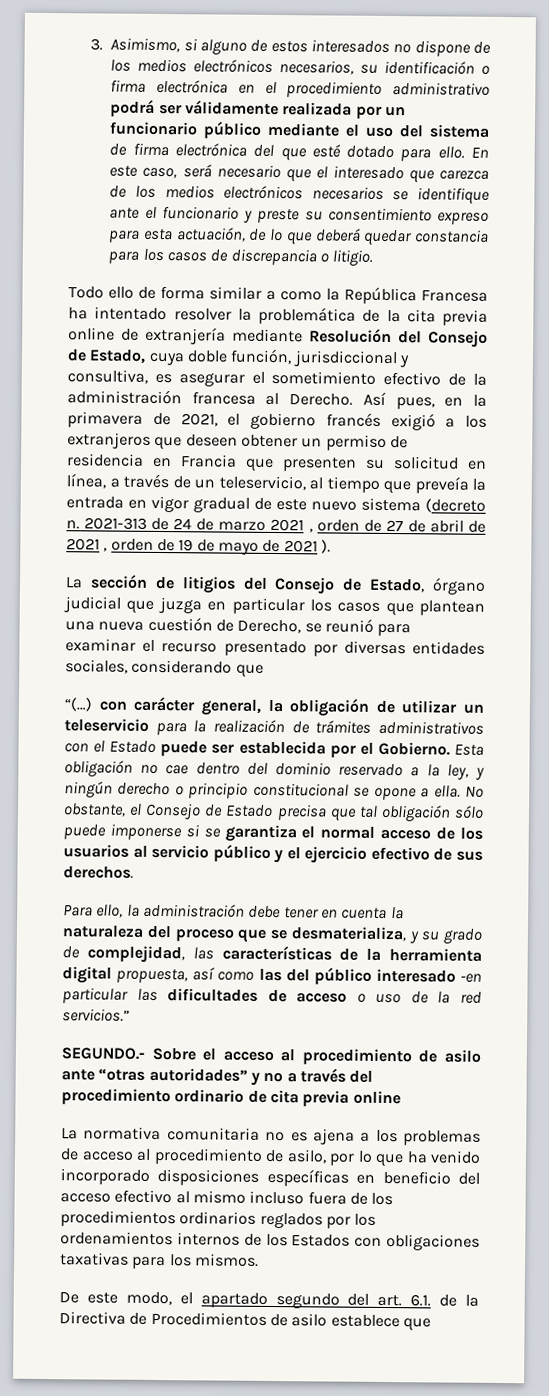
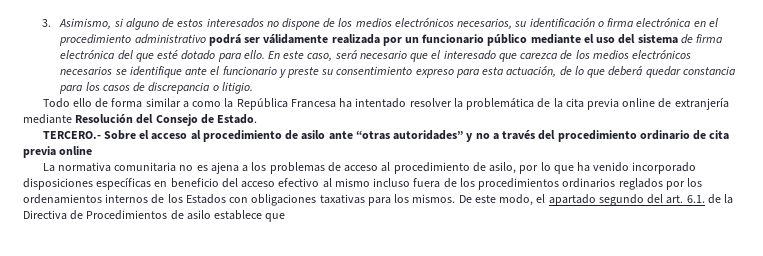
[89,348,409,368] [67,369,487,387] [67,389,488,410] [67,411,487,431] [67,432,408,451] [67,453,487,472] [66,473,486,494] [66,495,486,513] [66,517,487,533] [66,538,331,555] [65,574,486,595] [63,596,485,616] [65,616,412,637] [65,638,486,657] [65,659,264,677] [64,696,484,717] [64,718,485,736] [64,740,484,758] [64,760,485,780] [64,781,485,801] [63,802,484,822] [63,823,484,843] [63,844,483,864] [63,866,134,879] [63,903,404,920] [62,925,482,944] [62,945,482,964] [62,966,482,985] [62,987,482,1004] [62,1008,130,1022] [61,1047,145,1060] Estado, cuya doble función, jurisdiccional y consultiva, es asegurar el sometimiento efectivo de la administración francesa al Derecho. Así pues, en la primavera de 2021, el gobierno francés exigió a los extranjeros que deseen obtener un permiso de residencia en Francia que presenten su solicitud en línea, a través de un teleservicio, al tiempo que preveía la entrada en vigor gradual de este nuevo sistema (decreto n. 2021-313 de 24 de marzo 2021 , orden de 27 de abril de 2021 , orden de 19 de mayo de 2021 ). // La sección de litigios del Consejo de Estado, órgano judicial que juzga en particular los casos que plantean una nueva cuestión de Derecho, se reunió para examinar el recurso presentado por diversas entidades sociales, considerando que // “(…) con carácter general, la obligación de utilizar un teleservicio para la realización de trámites administrativos con el Estado puede ser establecida por el Gobierno. Esta obligación no cae dentro del dominio reservado a la ley, y ningún derecho o principio constitucional se opone a ella. No obstante, el Consejo de Estado precisa que tal obligación sólo puede imponerse si se garantiza el normal acceso de los usuarios al servicio público y el ejercicio efectivo de sus derechos. // Para ello, la administración debe tener en cuenta la naturaleza del proceso que se desmaterializa, y su grado de complejidad, las características de la herramienta digital propuesta, así como las del público interesado -en particular las dificultades de acceso o uso de la red servicios.” // SEGUNDO.- -> [217,114,258,124] [42,131,101,139] Estado. // TERCERO.-
(259, 1260) // -> (456, 198) none

